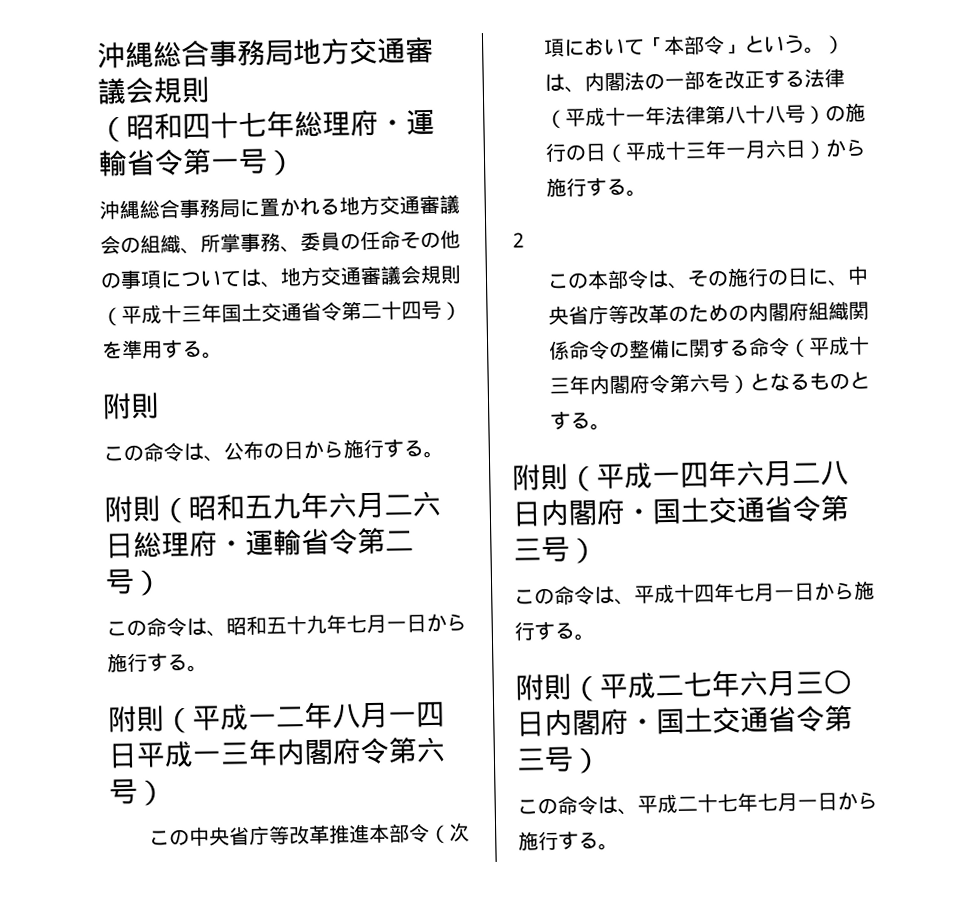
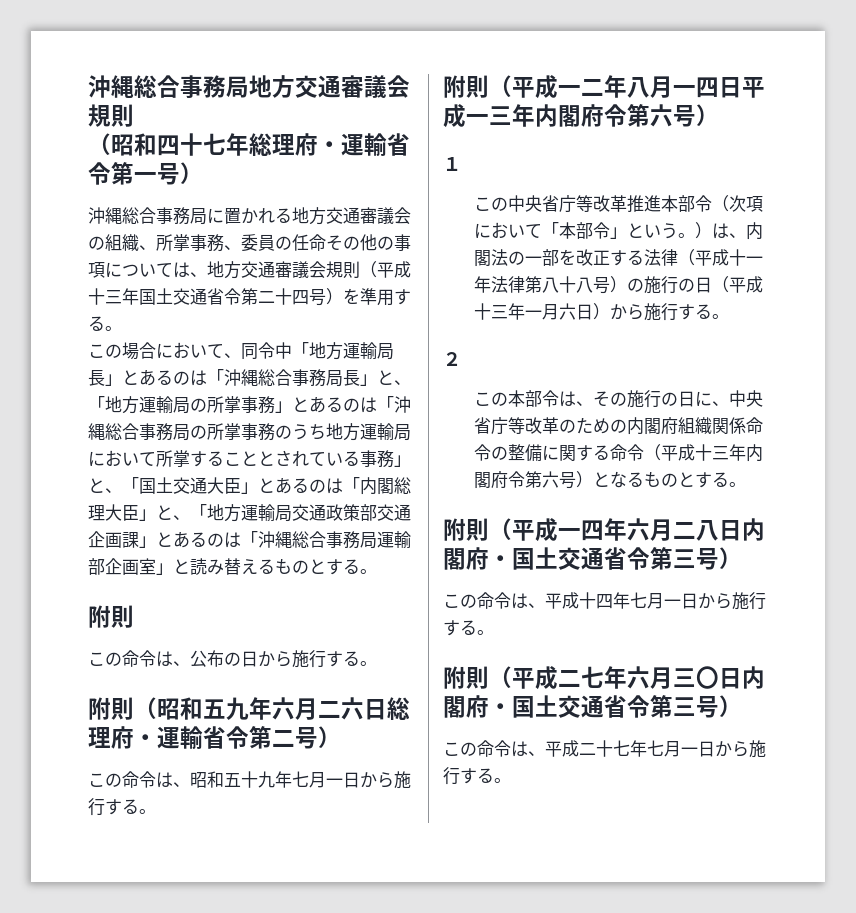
(223, 355) none -> [88,342,394,360] [88,369,411,387] [88,396,411,414] [88,423,411,441] [88,450,411,468] [88,477,411,495] [88,504,411,522] [88,531,411,549] [88,558,377,575] // この場合において、同令中「地方運輸局長」とあるのは「沖縄総合事務局長」と、「地方運輸局の所掌事務」とあるのは「沖縄総合事務局の所掌事務のうち地方運輸局において所掌することとされている事務」と、「国土交通大臣」とあるのは「内閣総理大臣」と、「地方運輸局交通政策部交通企画課」とあるのは「沖縄総合事務局運輸部企画室」と読み替えるものとする。
(166, 792) none -> [443,157,461,171] // １

